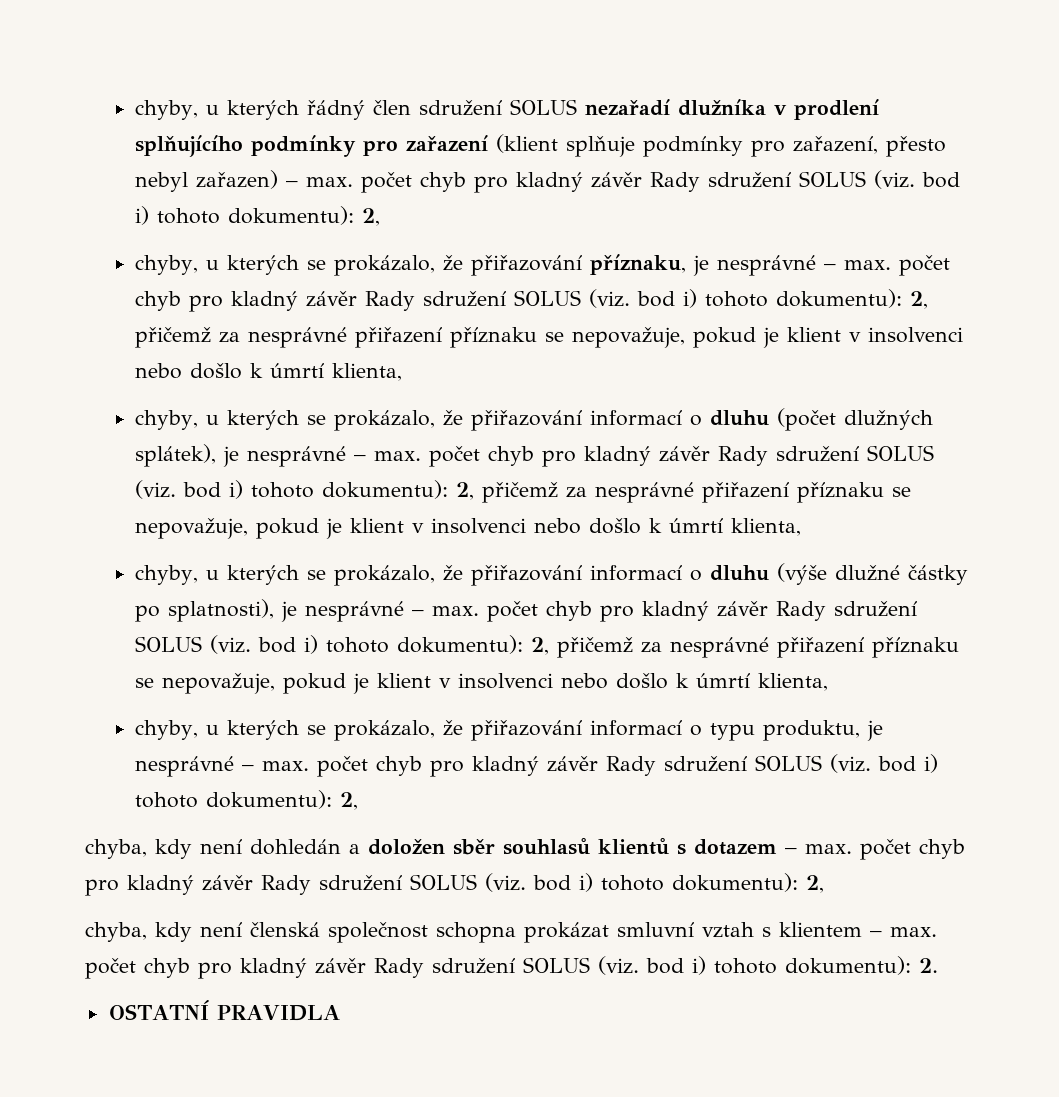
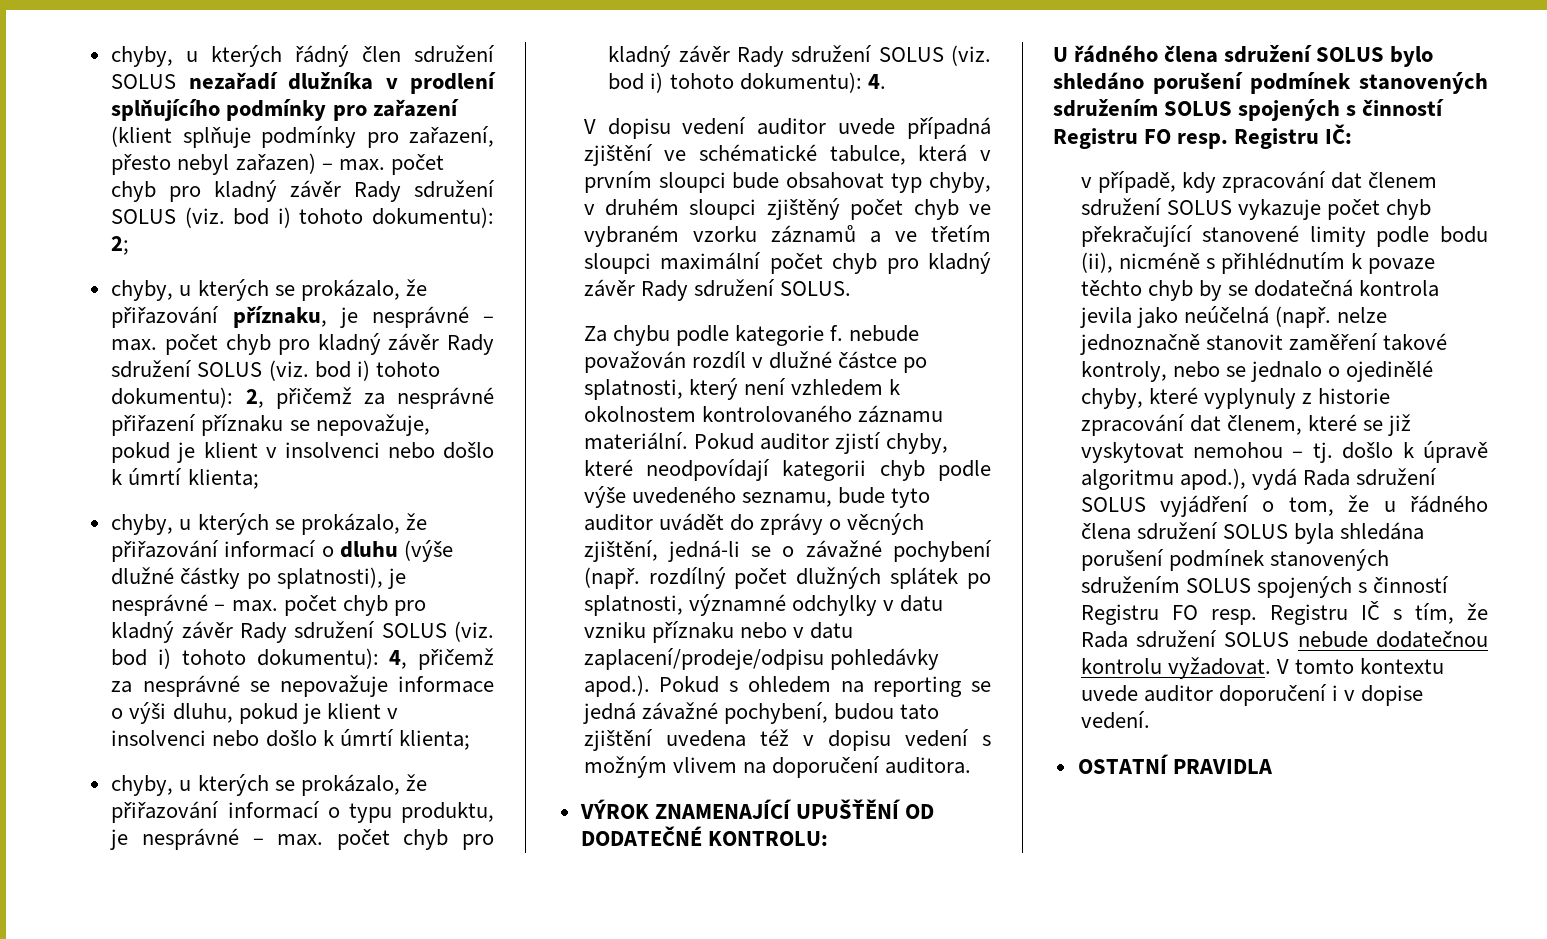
[362,208,381,226] 2, -> [111,236,130,255] 2;
[332,363,403,381] [135,408,934,431] [135,444,935,467] [135,480,912,503] [135,518,802,539] klienta, // chyby, u kterých se prokázalo, že přiřazování informací o dluhu (počet dlužných splátek), je nesprávné – max. počet chyb pro kladný závěr Rady sdružení SOLUS (viz. bod i) tohoto dokumentu): 2, přičemž za nesprávné přiřazení příznaku se nepovažuje, pokud je klient v insolvenci nebo došlo k úmrtí klienta, -> [187,469,259,489] klienta;
[531,637,960,658] [135,673,829,694] 2, přičemž za nesprávné přiřazení příznaku se nepovažuje, pokud je klient v insolvenci nebo došlo k úmrtí klienta, -> [389,648,494,670] [111,675,494,697] [111,702,398,724] [111,729,470,750] 4, přičemž za nesprávné se nepovažuje informace o výši dluhu, pokud je klient v insolvenci nebo došlo k úmrtí klienta;
[340,792,359,810] [85,837,965,860] [85,873,824,896] [85,922,937,943] [85,956,938,979] 2, // chyba, kdy není dohledán a doložen sběr souhlasů klientů s dotazem – max. počet chyb pro kladný závěr Rady sdružení SOLUS (viz. bod i) tohoto dokumentu): 2, // chyba, kdy není členská společnost schopna prokázat smluvní vztah s klientem – max. počet chyb pro kladný závěr Rady sdružení SOLUS (viz. bod i) tohoto dokumentu): 2. -> [867,74,886,89] [583,117,991,139] [583,144,991,166] [583,171,991,193] [583,198,991,220] [583,225,991,247] [583,252,991,274] [583,279,851,301] [583,325,919,346] [583,351,927,373] [583,378,900,400] [583,405,943,423] [583,432,948,454] [583,459,991,481] [583,486,930,508] [583,513,924,535] [583,540,992,562] [583,567,991,589] [583,594,943,616] [583,621,853,643] [583,648,939,670] [583,675,991,697] [582,702,939,724] [583,729,991,751] [583,756,971,778] [579,799,934,819] [580,826,828,846] [1053,45,1434,67] [1053,72,1488,94] [1053,99,1445,121] [1053,124,1353,149] [1080,171,1437,193] [1080,198,1431,220] [1080,225,1488,247] [1080,252,1435,274] [1080,279,1439,301] [1079,306,1387,328] [1079,333,1447,355] [1080,360,1433,382] [1080,387,1390,409] [1080,414,1411,436] [1080,441,1488,463] [1080,468,1437,490] [1080,495,1488,517] [1080,522,1424,544] [1080,549,1389,571] [1080,576,1449,598] [1080,601,1488,625] [1080,630,1488,648] [1080,657,1444,679] [1080,684,1423,706] [1080,711,1150,729] 4. // V dopisu vedení auditor uvede případná zjištění ve schématické tabulce, která v prvním sloupci bude obsahovat typ chyby, v druhém sloupci zjištěný počet chyb ve vybraném vzorku záznamů a ve třetím sloupci maximální počet chyb pro kladný závěr Rady sdružení SOLUS. // Za chybu podle kategorie f. nebude považován rozdíl v dlužné částce po splatnosti, který není vzhledem k okolnostem kontrolovaného záznamu materiální. Pokud auditor zjistí chyby, které neodpovídají kategorii chyb podle výše uvedeného seznamu, bude tyto auditor uvádět do zprávy o věcných zjištění, jedná-li se o závažné pochybení (např. rozdílný počet dlužných splátek po splatnosti, významné odchylky v datu vzniku příznaku nebo v datu zaplacení/prodeje/odpisu pohledávky apod.). Pokud s ohledem na reporting se jedná závažné pochybení, budou tato zjištění uvedena též v dopisu vedení s možným vlivem na doporučení auditora. // VÝROK ZNAMENAJÍCÍ UPUŠŤĚNÍ OD DODATEČNÉ KONTROLU: // U řádného člena sdružení SOLUS bylo shledáno porušení podmínek stanovených sdružením SOLUS spojených s činností Registru FO resp. Registru IČ: // v případě, kdy zpracování dat členem sdružení SOLUS vykazuje počet chyb překračující stanovené limity podle bodu (ii), nicméně s přihlédnutím k povaze těchto chyb by se dodatečná kontrola jevila jako neúčelná (např. nelze jednoznačně stanovit zaměření takové kontroly, nebo se jednalo o ojedinělé chyby, které vyplynuly z historie zpracování dat členem, které se již vyskytovat nemohou – tj. došlo k úpravě algoritmu apod.), vydá Rada sdružení SOLUS vyjádření o tom, že u řádného člena sdružení SOLUS byla shledána porušení podmínek stanovených sdružením SOLUS spojených s činností Registru FO resp. Registru IČ s tím, že Rada sdružení SOLUS nebude dodatečnou kontrolu vyžadovat. V tomto kontextu uvede auditor doporučení i v dopise vedení.

